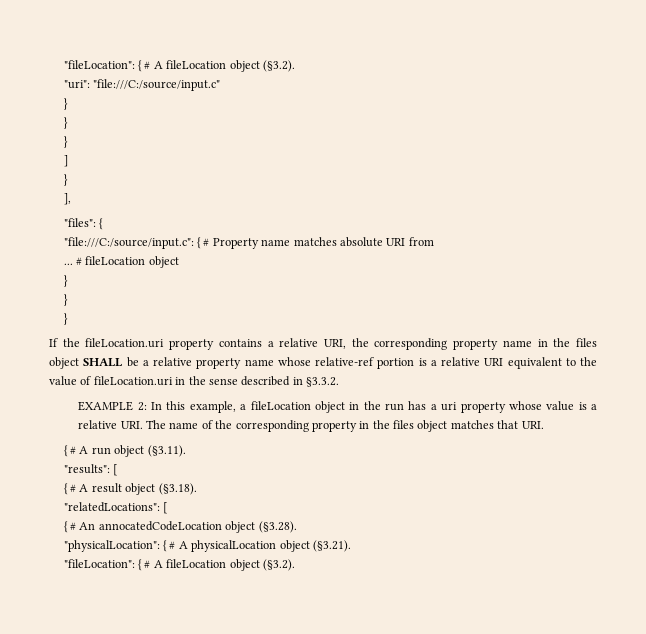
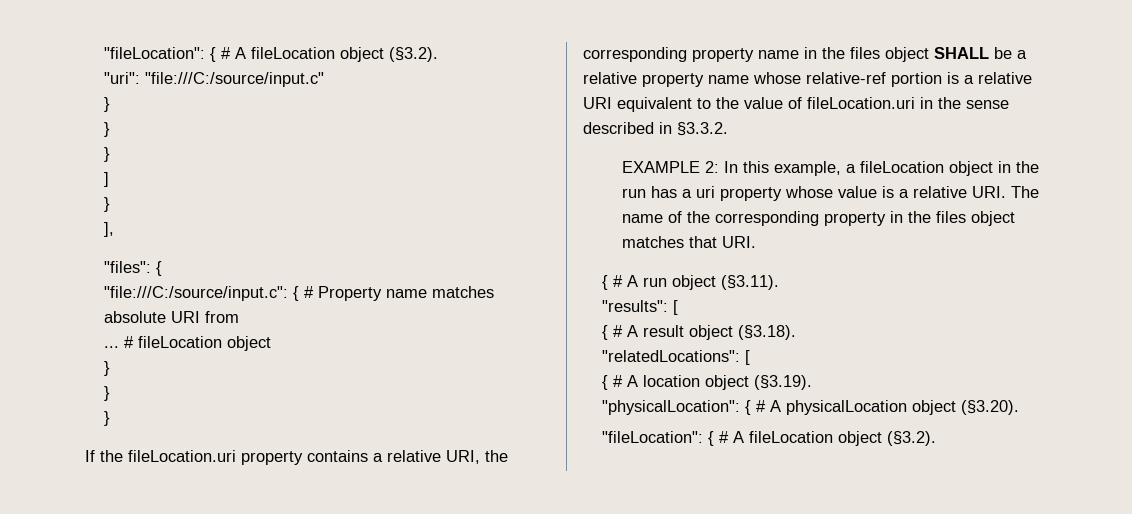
[79,521,297,533] An annocatedCodeLocation object (§3.28). -> [627,375,813,390] A location object (§3.19).
[312,540,351,552] (§3.21). -> [961,400,1020,415] (§3.20).

